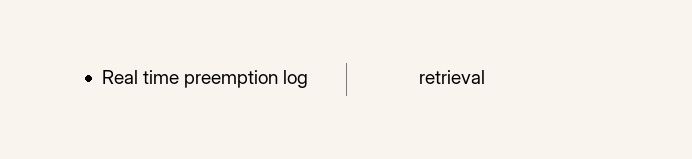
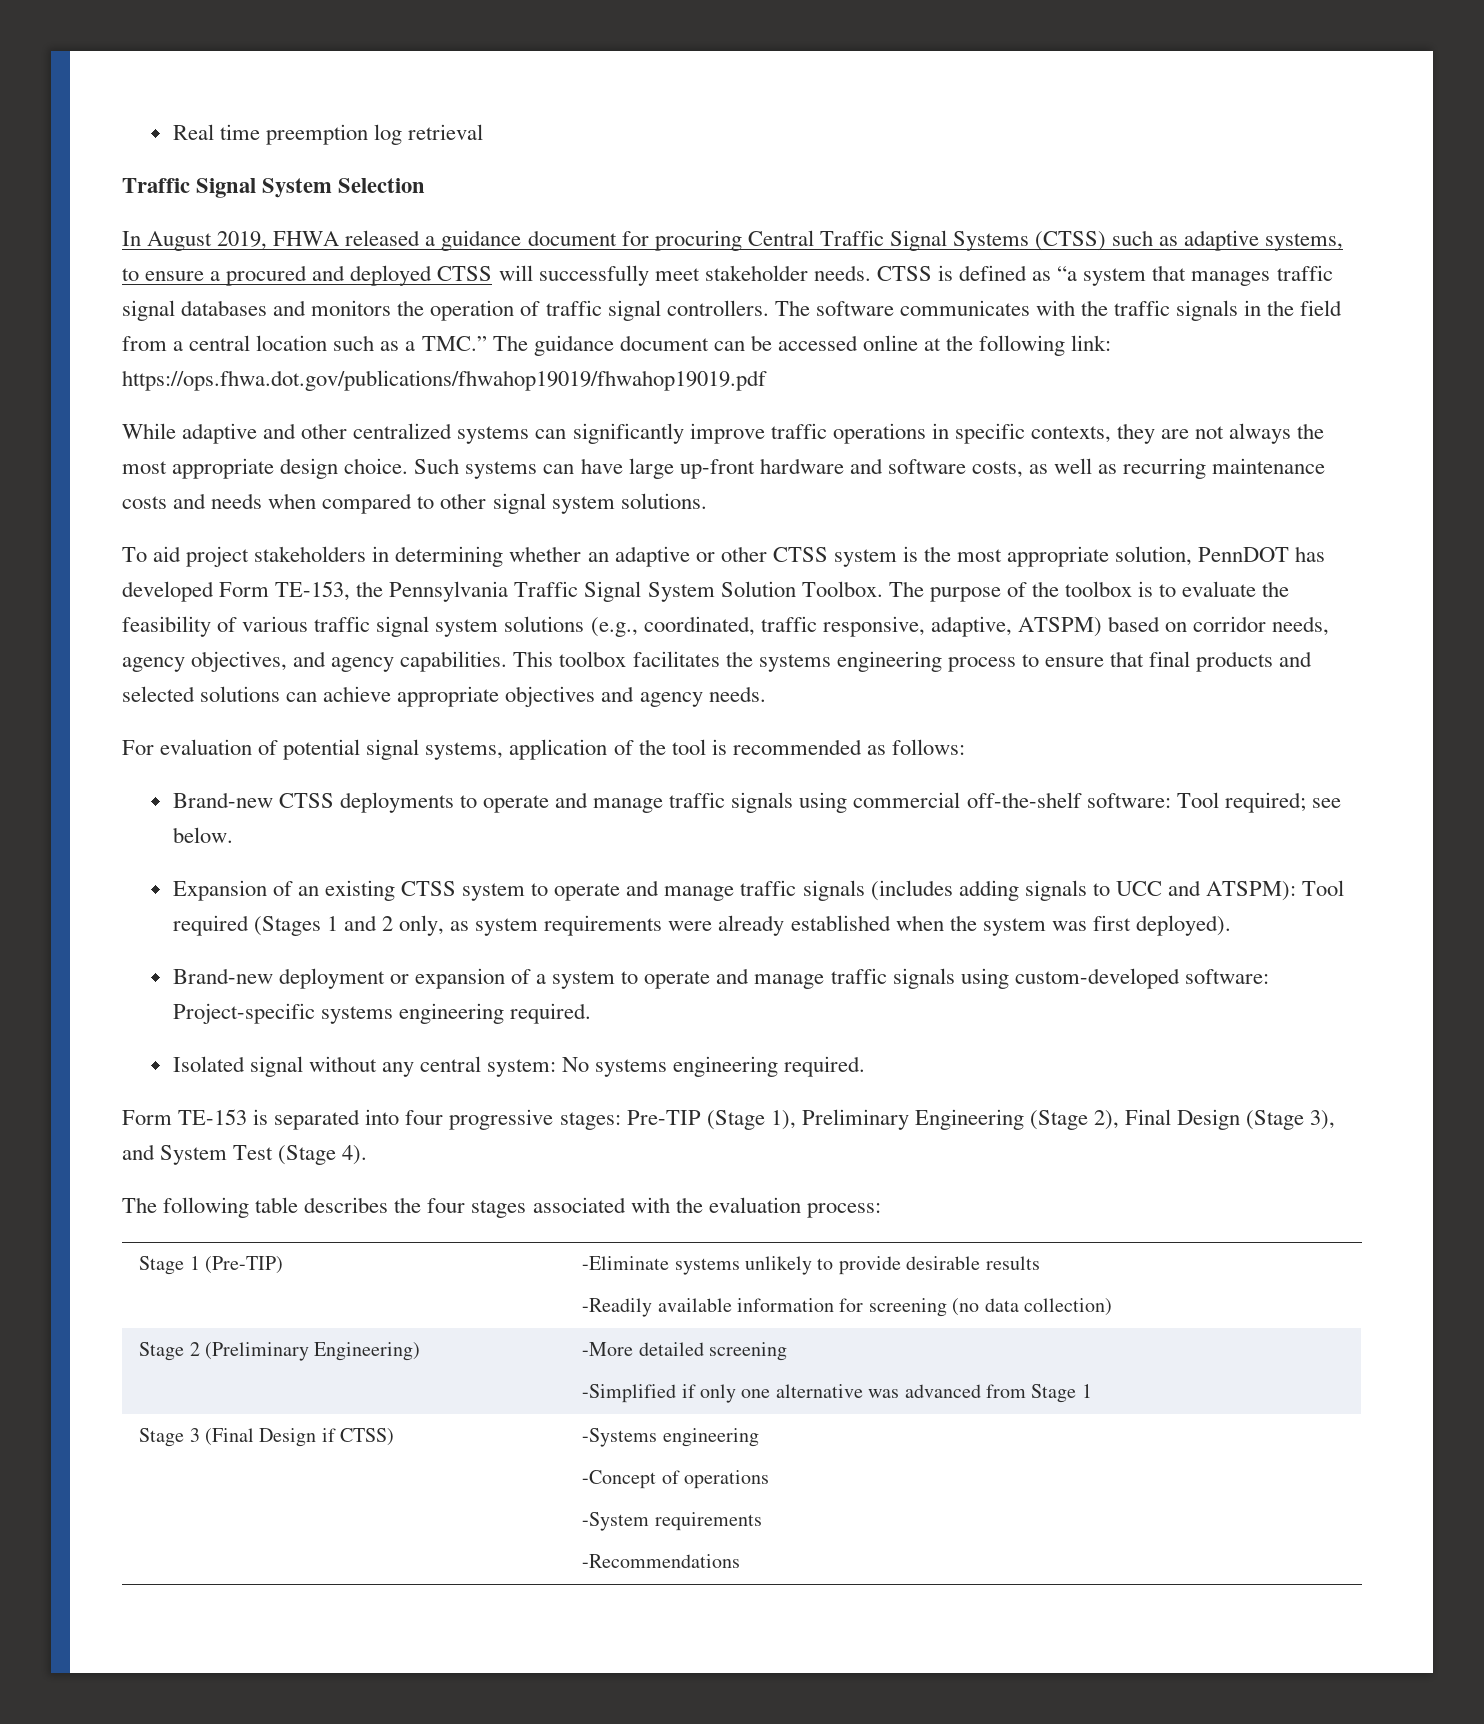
(485, 77) none -> [122,178,426,198] [122,230,1344,251] [122,265,1333,286] [122,300,1343,321] [122,335,1112,356] [122,370,767,391] [122,423,1325,444] [122,458,1326,479] [122,493,707,514] [122,546,1326,567] [122,581,1290,602] [122,616,1330,637] [122,651,1313,672] [122,686,766,707] [122,739,965,760] [172,792,1341,813] [172,827,233,843] [172,880,1345,901] [172,915,1231,936] [172,968,1269,989] [172,1003,591,1024] [172,1056,866,1077] [122,1109,1336,1130] [122,1144,368,1165] [122,1197,881,1218] [139,1256,283,1275] [582,1256,1040,1275] [582,1298,1112,1317] [139,1342,421,1361] [582,1342,787,1361] [582,1384,1092,1403] [139,1428,395,1447] [582,1428,759,1447] [582,1470,769,1489] [582,1512,762,1531] [582,1554,741,1568] // Traffic Signal System Selection // In August 2019, FHWA released a guidance document for procuring Central Traffic Signal Systems (CTSS) such as adaptive systems, to ensure a procured and deployed CTSS will successfully meet stakeholder needs. CTSS is defined as “a system that manages traffic signal databases and monitors the operation of traffic signal controllers. The software communicates with the traffic signals in the field from a central location such as a TMC.” The guidance document can be accessed online at the following link: https://ops.fhwa.dot.gov/publications/fhwahop19019/fhwahop19019.pdf // While adaptive and other centralized systems can significantly improve traffic operations in specific contexts, they are not always the most appropriate design choice. Such systems can have large up-front hardware and software costs, as well as recurring maintenance costs and needs when compared to other signal system solutions. // To aid project stakeholders in determining whether an adaptive or other CTSS system is the most appropriate solution, PennDOT has developed Form TE-153, the Pennsylvania Traffic Signal System Solution Toolbox. The purpose of the toolbox is to evaluate the feasibility of various traffic signal system solutions (e.g., coordinated, traffic responsive, adaptive, ATSPM) based on corridor needs, agency objectives, and agency capabilities. This toolbox facilitates the systems engineering process to ensure that final products and selected solutions can achieve appropriate objectives and agency needs. // For evaluation of potential signal systems, application of the tool is recommended as follows: // Brand-new CTSS deployments to operate and manage traffic signals using commercial off-the-shelf software: Tool required; see below. // Expansion of an existing CTSS system to operate and manage traffic signals (includes adding signals to UCC and ATSPM): Tool required (Stages 1 and 2 only, as system requirements were already established when the system was first deployed). // Brand-new deployment or expansion of a system to operate and manage traffic signals using custom-developed software: Project-specific systems engineering required. // Isolated signal without any central system: No systems engineering required. // Form TE-153 is separated into four progressive stages: Pre-TIP (Stage 1), Preliminary Engineering (Stage 2), Final Design (Stage 3), and System Test (Stage 4). // The following table describes the four stages associated with the evaluation process: // Stage 1 (Pre-TIP) | -Eliminate systems unlikely to provide desirable results // -Readily available information for screening (no data collection) // Stage 2 (Preliminary Engineering) | -More detailed screening // -Simplified if only one alternative was advanced from Stage 1 // Stage 3 (Final Design if CTSS) | -Systems engineering // -Concept of operations // -System requirements // -Recommendations

